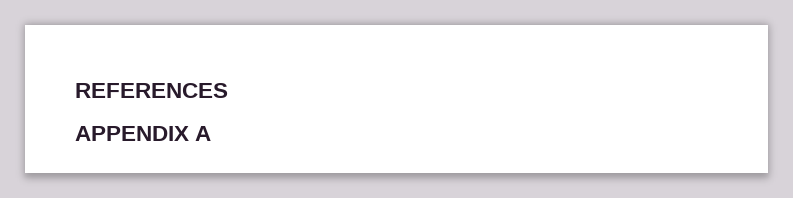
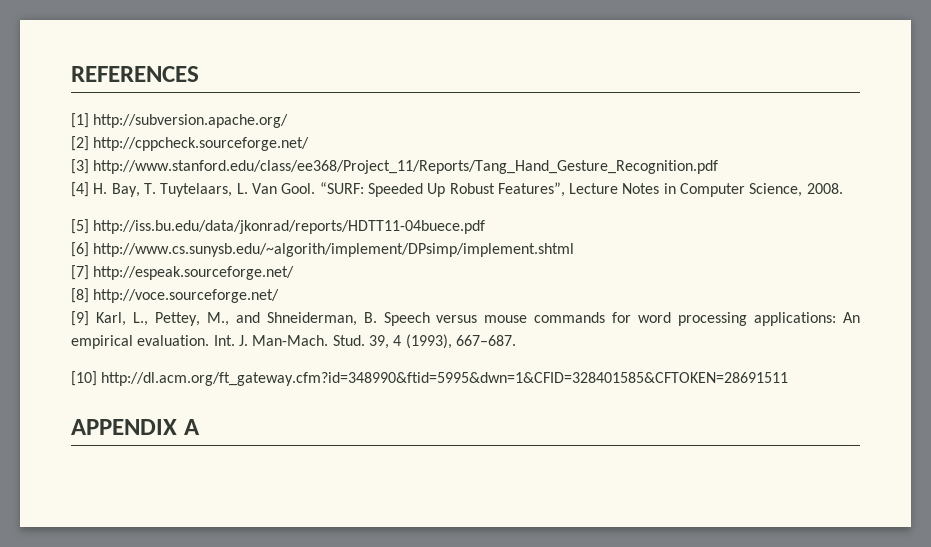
(228, 90) none -> [71,113,289,128] [71,136,310,151] [71,159,719,174] [71,182,843,197] [71,219,486,234] [71,242,575,257] [71,265,295,280] [71,288,280,303] [71,311,860,326] [71,334,516,349] [71,371,789,386] // [1] http://subversion.apache.org/ // [2] http://cppcheck.sourceforge.net/ // [3] http://www.stanford.edu/class/ee368/Project_11/Reports/Tang_Hand_Gesture_Recognition.pdf // [4] H. Bay, T. Tuytelaars, L. Van Gool. “SURF: Speeded Up Robust Features”, Lecture Notes in Computer Science, 2008. // [5] http://iss.bu.edu/data/jkonrad/reports/HDTT11-04buece.pdf // [6] http://www.cs.sunysb.edu/~algorith/implement/DPsimp/implement.shtml // [7] http://espeak.sourceforge.net/ // [8] http://voce.sourceforge.net/ // [9] Karl, L., Pettey, M., and Shneiderman, B. Speech versus mouse commands for word processing applications: An empirical evaluation. Int. J. Man-Mach. Stud. 39, 4 (1993), 667–687. // [10] http://dl.acm.org/ft_gateway.cfm?id=348990&ftid=5995&dwn=1&CFID=328401585&CFTOKEN=28691511

